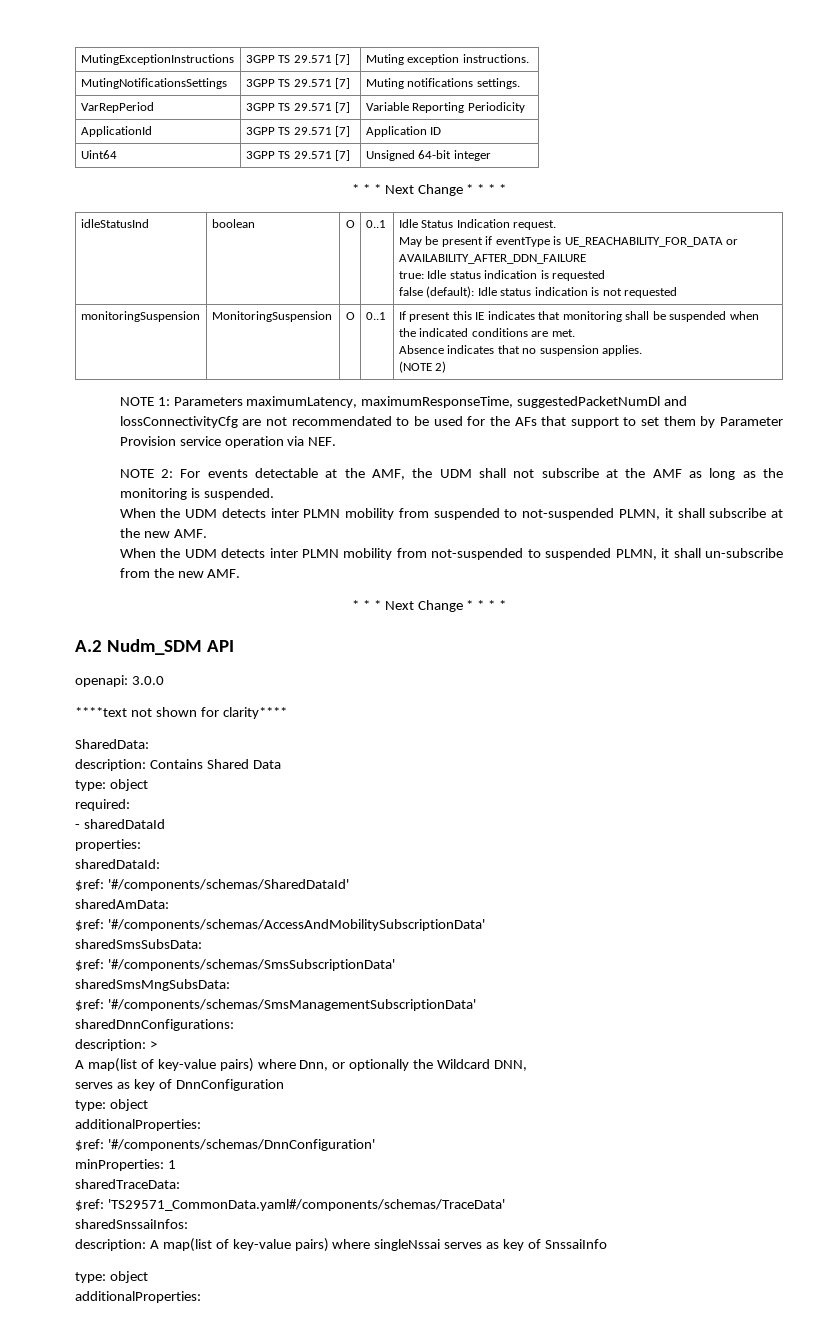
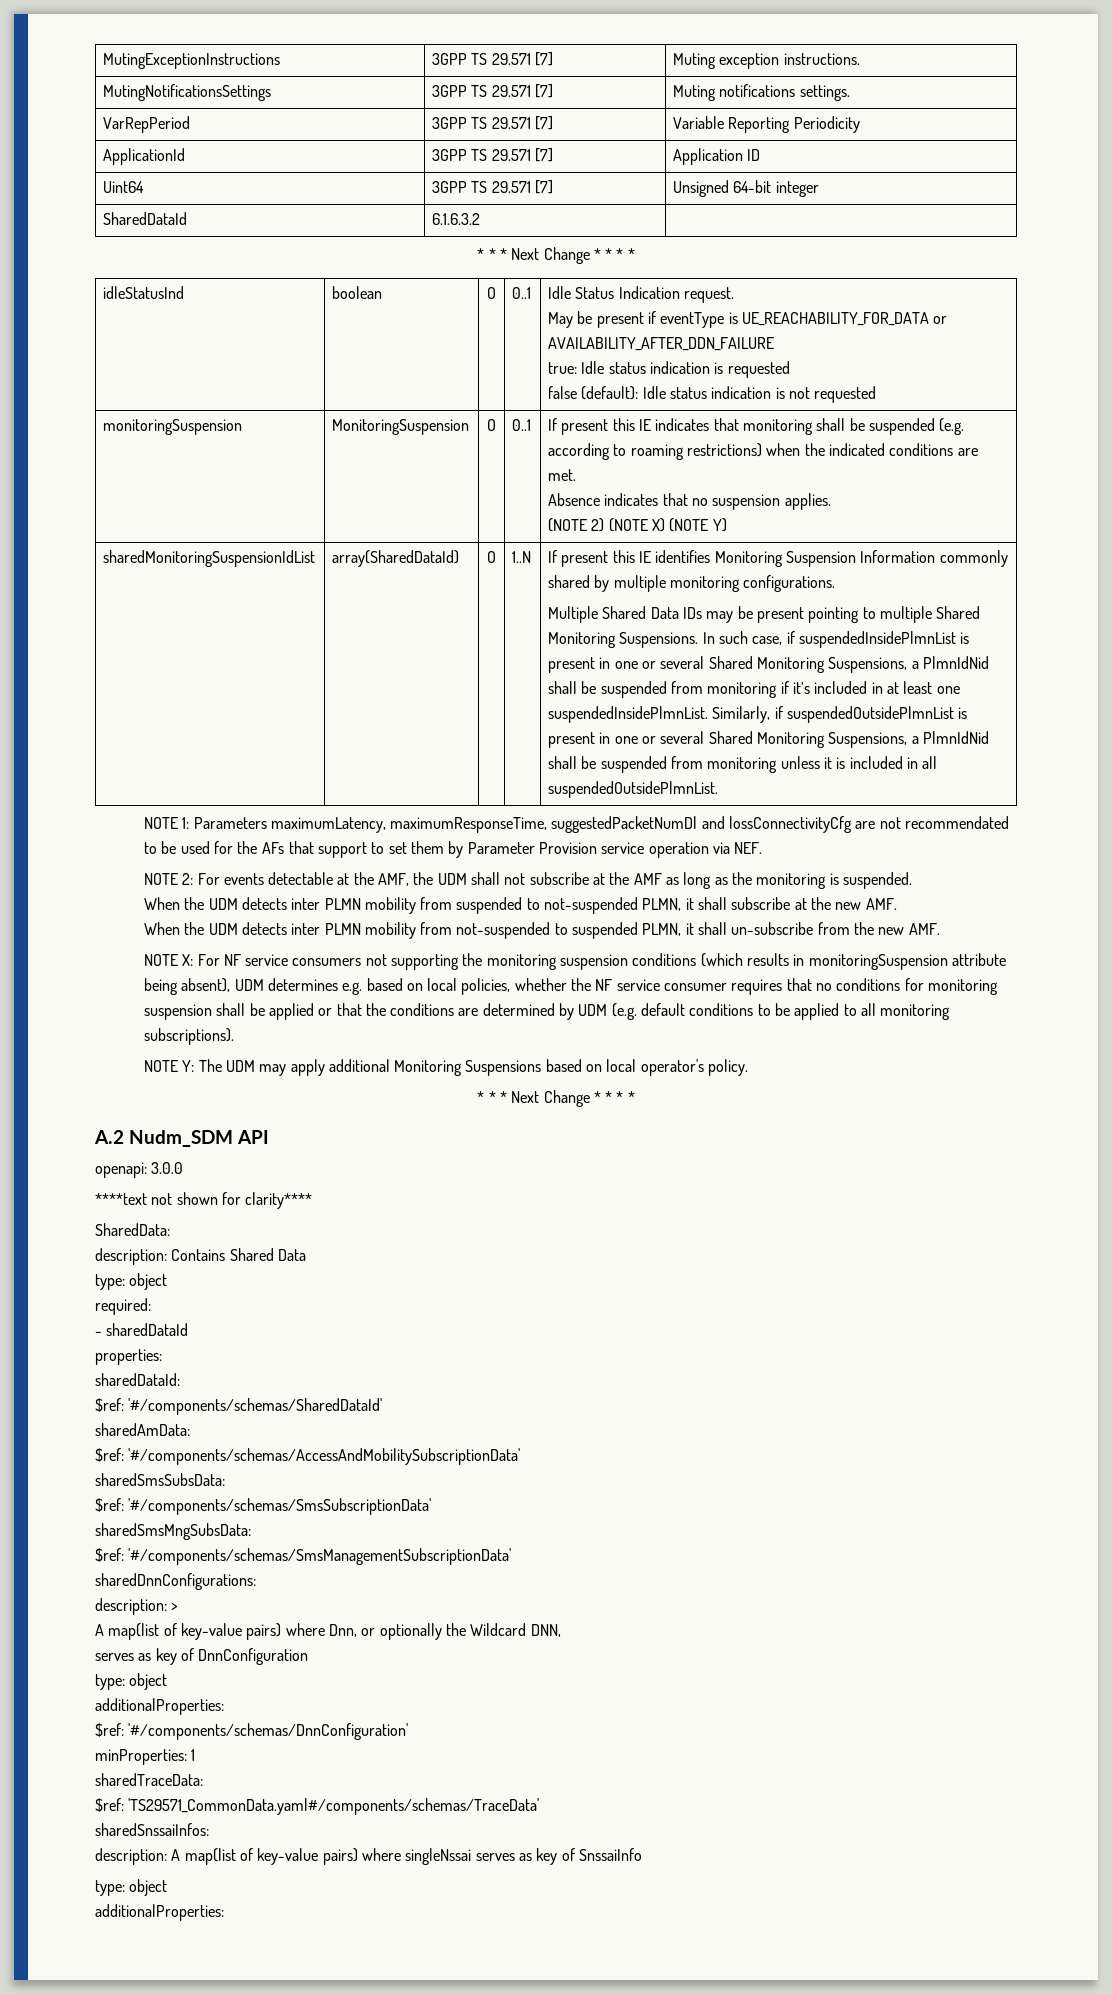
(491, 155) none -> [103,212,188,225] [432,213,481,225] // SharedDataId | 6.1.6.3.2 |
(727, 316) none -> [939,418,965,435] [548,443,763,460] (e.g. according to roaming restrictions)
(447, 367) none -> [608,518,727,532] [103,550,316,567] [332,550,460,567] [487,551,496,563] [512,551,532,563] [548,550,1008,567] [548,575,836,592] [548,606,981,623] [548,631,970,648] [548,656,989,673] [548,681,960,698] [548,706,968,723] [548,731,989,748] [548,756,938,773] [548,781,719,798] (NOTE X) (NOTE Y) // sharedMonitoringSuspensionIdList | array(SharedDataId) | O | 1..N | If present this IE identifies Monitoring Suspension Information commonly shared by multiple monitoring configurations. // Multiple Shared Data IDs may be present pointing to multiple Shared Monitoring Suspensions. In such case, if suspendedInsidePlmnList is present in one or several Shared Monitoring Suspensions, a PlmnIdNid shall be suspended from monitoring if it’s included in at least one suspendedInsidePlmnList. Similarly, if suspendedOutsidePlmnList is present in one or several Shared Monitoring Suspensions, a PlmnIdNid shall be suspended from monitoring unless it is included in all suspendedOutsidePlmnList.
(241, 573) none -> [143,953,1006,970] [143,978,998,995] [143,1003,951,1020] [143,1028,234,1045] [143,1059,749,1076] // NOTE X: For NF service consumers not supporting the monitoring suspension conditions (which results in monitoringSuspension attribute being absent), UDM determines e.g. based on local policies, whether the NF service consumer requires that no conditions for monitoring suspension shall be applied or that the conditions are determined by UDM (e.g. default conditions to be applied to all monitoring subscriptions). // NOTE Y: The UDM may apply additional Monitoring Suspensions based on local operator's policy.

